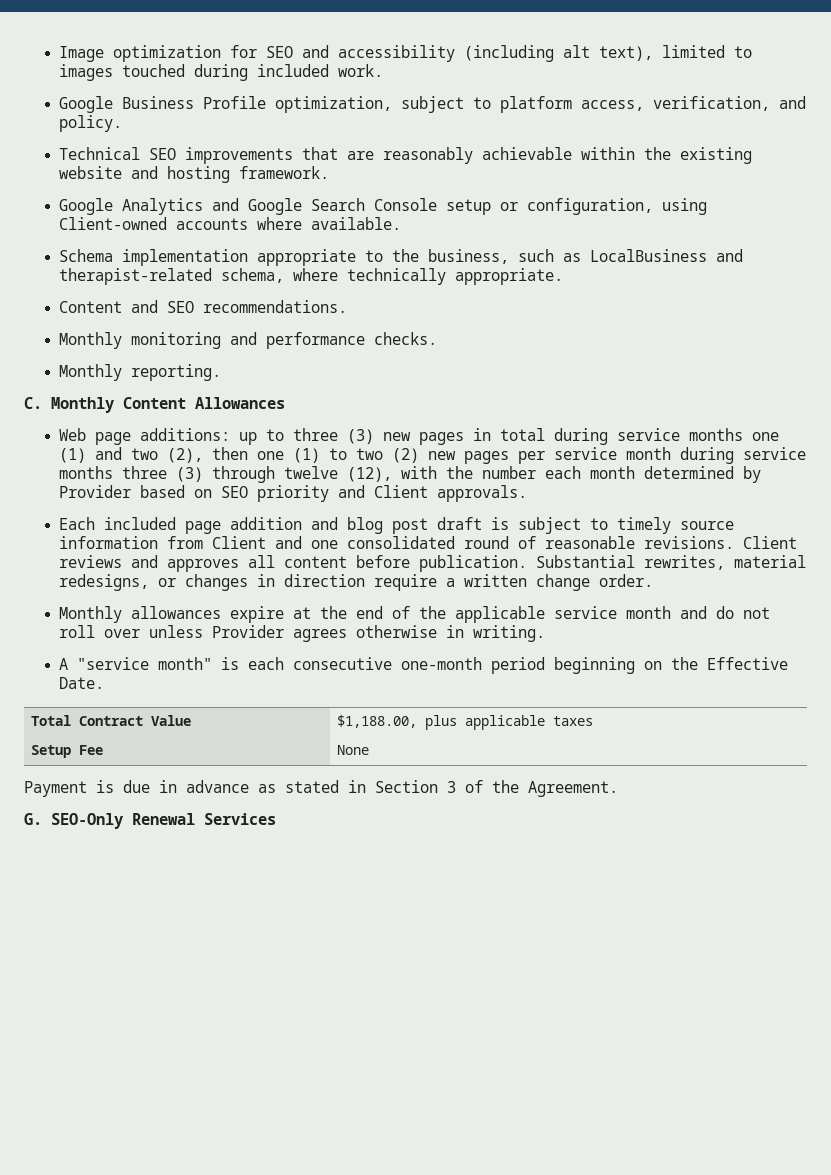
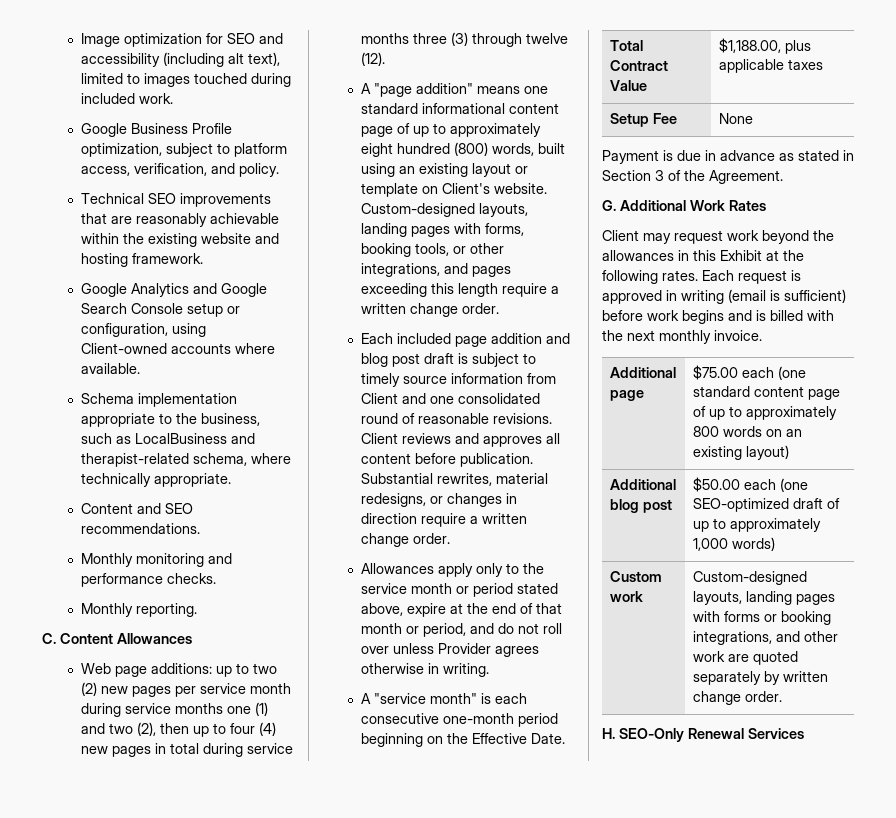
[51,397,114,413] Monthly -> (56, 638) none
[293,428,780,445] [59,447,348,463] three (3) new pages in total during service months one (1) and two (2), then one (1) to -> (249, 668) none
[122,466,762,483] [59,485,528,502] three (3) through twelve (12), with the number each month determined by Provider based on SEO priority and Client approvals. -> [226,702,268,716] [80,722,276,737] [80,743,293,757] [360,32,568,47] [360,52,385,66] [360,83,548,97] [360,103,559,114] [360,123,541,137] [360,142,565,157] [360,163,528,177] [360,183,547,197] [360,203,528,217] [360,223,524,237] [360,243,504,257] [360,263,511,277] [360,283,559,297] [360,303,499,317] one (1) and two (2), then up to four (4) new pages in total during service months three (3) through twelve (12). // A "page addition" means one standard informational content page of up to approximately eight hundred (800) words, built using an existing layout or template on Client's website. Custom-designed layouts, landing pages with forms, booking tools, or other integrations, and pages exceeding this length require a written change order.
[59,606,222,623] Monthly allowances -> [360,563,544,577] [360,583,558,597] [360,603,403,616] Allowances apply only to the service month or period stated above,
[419,606,672,623] the applicable service month -> [535,603,562,614] [360,623,466,637] that month or period,
(42, 819) none -> [620,200,766,211] [602,230,834,244] [602,250,804,261] [602,270,801,284] [602,289,846,304] [602,310,834,324] [602,330,762,344] [609,367,676,378] [609,390,644,401] [692,365,806,380] [692,386,840,400] [692,406,837,420] [692,426,802,437] [692,445,789,460] [609,479,676,490] [609,499,672,513] [692,477,808,492] [692,498,840,512] [692,518,821,532] [692,537,775,551] [609,571,662,582] [609,591,643,602] [692,571,807,585] [692,591,835,605] [692,611,831,625] [692,631,838,645] [692,651,798,665] [692,671,828,685] [692,691,782,705] [602,728,615,739] Additional Work Rates // Client may request work beyond the allowances in this Exhibit at the following rates. Each request is approved in writing (email is sufficient) before work begins and is billed with the next monthly invoice. // Additional page | $75.00 each (one standard content page of up to approximately 800 words on an existing layout) // Additional blog post | $50.00 each (one SEO-optimized draft of up to approximately 1,000 words) // Custom work | Custom-designed layouts, landing pages with forms or booking integrations, and other work are quoted separately by written change order. // H.

